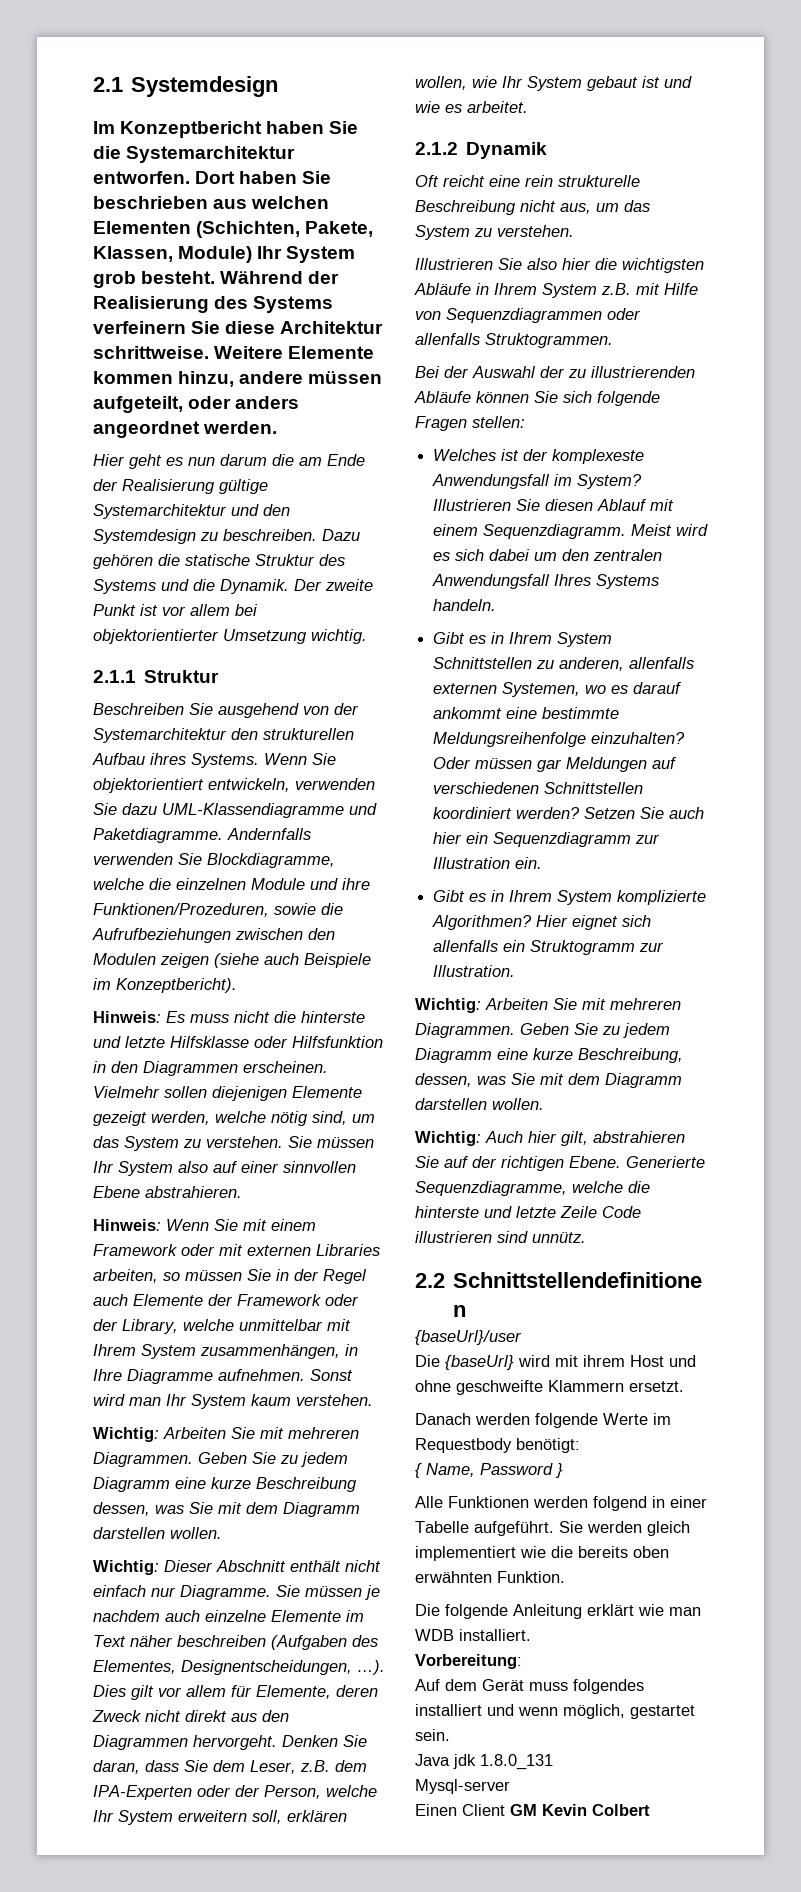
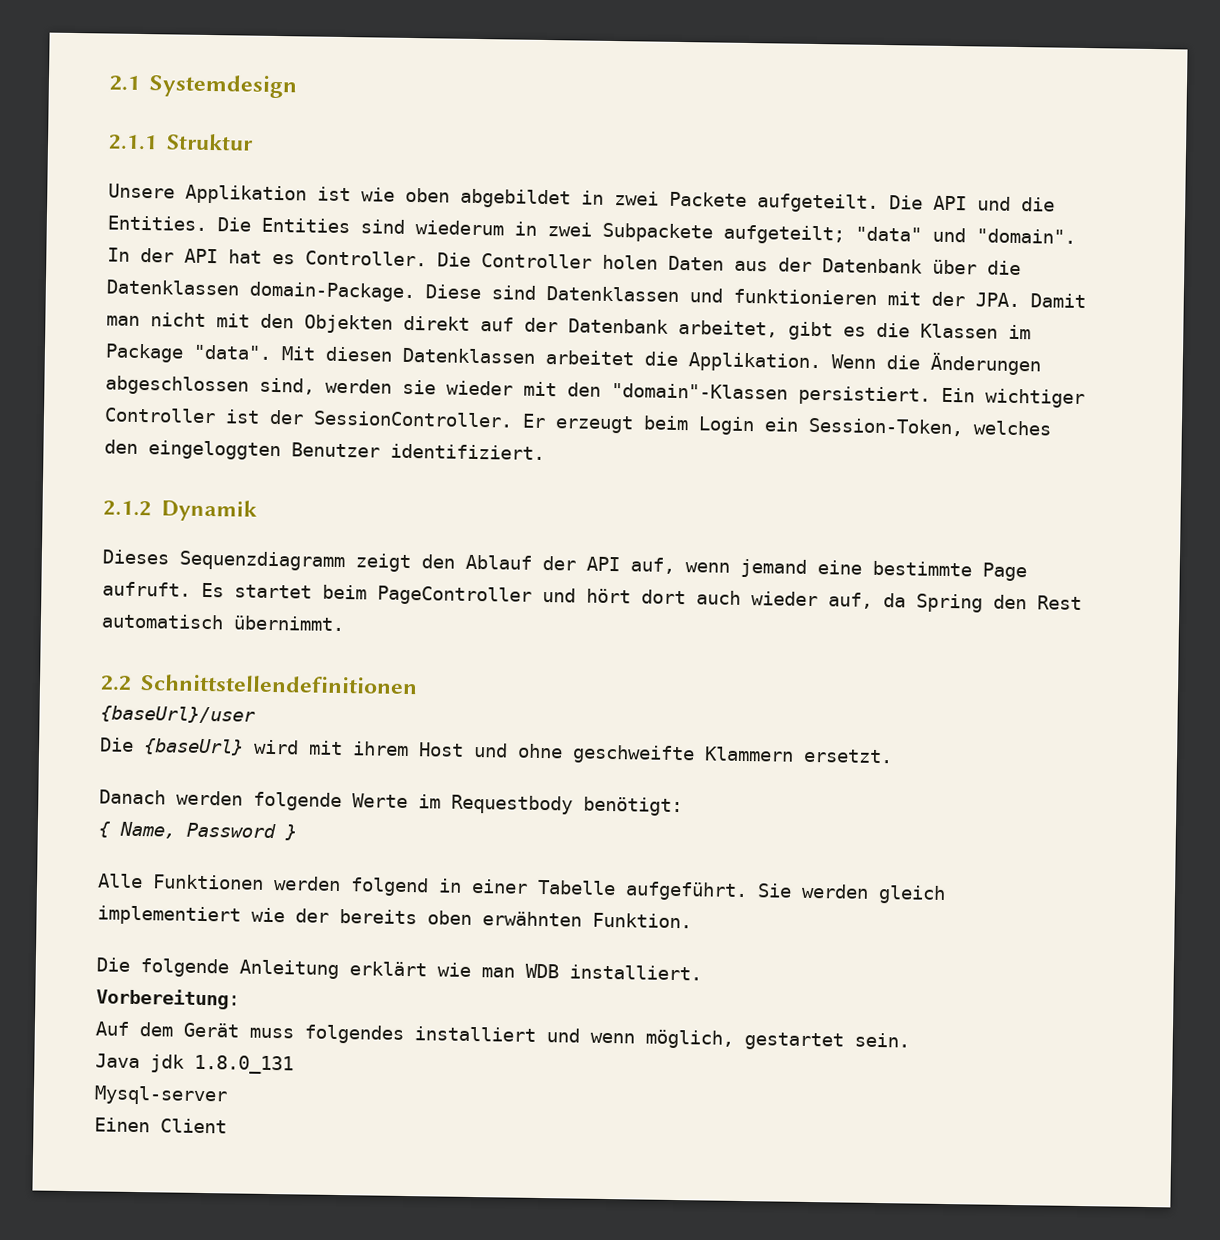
[93,121,359,138] [93,146,296,163] [93,171,332,184] [93,196,330,209] [93,221,374,238] [93,246,356,263] [93,271,340,288] [93,296,334,313] [93,321,384,334] [93,346,375,359] [93,371,383,387] [93,396,300,413] [93,421,278,438] [93,454,365,469] [93,479,268,494] [93,504,290,519] [93,529,360,544] [93,554,345,569] [93,579,373,594] [93,604,258,616] [93,629,367,644] [93,670,220,683] [93,703,359,718] [93,728,354,743] [92,753,336,768] [93,778,375,793] [93,803,377,818] [93,828,311,843] [93,853,335,868] [93,878,370,890] [93,903,343,917] [92,928,335,943] [93,953,371,968] [93,978,237,993] [93,1011,365,1023] [93,1036,383,1048] [93,1061,328,1076] [93,1086,362,1101] [93,1111,375,1126] [93,1136,374,1151] [93,1161,356,1176] [93,1186,242,1198] [93,1219,316,1231] [93,1244,380,1256] [93,1269,367,1284] [93,1294,359,1306] [93,1319,351,1334] [93,1344,358,1359] [93,1369,353,1384] [93,1394,373,1409] [93,1427,359,1442] [93,1452,348,1467] [93,1477,357,1492] [93,1502,360,1517] [93,1527,222,1539] [93,1560,381,1575] [93,1585,380,1600] [93,1610,364,1622] [93,1635,378,1650] [93,1660,385,1675] [93,1685,378,1700] [92,1710,289,1722] [93,1735,367,1750] [93,1760,367,1774] [93,1785,377,1800] [93,1810,347,1825] [415,76,692,91] [415,101,528,113] [415,142,548,159] [415,175,640,187] [415,200,650,215] [415,225,574,240] [415,258,704,273] [414,283,698,298] [415,308,641,323] [415,333,613,348] [415,366,695,378] [414,391,660,406] [415,416,525,431] [433,449,645,464] [432,474,643,489] [433,499,675,511] [433,524,709,539] [433,549,663,561] [432,574,660,589] [433,599,497,611] [433,632,613,647] [433,657,695,671] [433,682,683,697] [433,707,620,719] [433,732,686,747] [433,757,678,772] [433,782,644,794] [433,807,705,819] [433,832,661,847] [433,857,543,869] [433,890,707,905] [432,915,652,930] [433,940,665,955] [433,965,516,977] [415,998,681,1013] [415,1023,670,1038] [415,1048,683,1063] [415,1073,682,1088] [415,1098,544,1110] [415,1131,685,1146] [415,1156,705,1171] [415,1181,650,1196] [415,1206,641,1218] [415,1231,586,1243] Im Konzeptbericht haben Sie die Systemarchitektur entworfen. Dort haben Sie beschrieben aus welchen Elementen (Schichten, Pakete, Klassen, Module) Ihr System grob besteht. Während der Realisierung des Systems verfeinern Sie diese Architektur schrittweise. Weitere Elemente kommen hinzu, andere müssen aufgeteilt, oder anders angeordnet werden. // Hier geht es nun darum die am Ende der Realisierung gültige Systemarchitektur und den Systemdesign zu beschreiben. Dazu gehören die statische Struktur des Systems und die Dynamik. Der zweite Punkt ist vor allem bei objektorientierter Umsetzung wichtig. // 2.1.1 Struktur // Beschreiben Sie ausgehend von der Systemarchitektur den strukturellen Aufbau ihres Systems. Wenn Sie objektorientiert entwickeln, verwenden Sie dazu UML-Klassendiagramme und Paketdiagramme. Andernfalls verwenden Sie Blockdiagramme, welche die einzelnen Module und ihre Funktionen/Prozeduren, sowie die Aufrufbeziehungen zwischen den Modulen zeigen (siehe auch Beispiele im Konzeptbericht). // Hinweis: Es muss nicht die hinterste und letzte Hilfsklasse oder Hilfsfunktion in den Diagrammen erscheinen. Vielmehr sollen diejenigen Elemente gezeigt werden, welche nötig sind, um das System zu verstehen. Sie müssen Ihr System also auf einer sinnvollen Ebene abstrahieren. // Hinweis: Wenn Sie mit einem Framework oder mit externen Libraries arbeiten, so müssen Sie in der Regel auch Elemente der Framework oder der Library, welche unmittelbar mit Ihrem System zusammenhängen, in Ihre Diagramme aufnehmen. Sonst wird man Ihr System kaum verstehen. // Wichtig: Arbeiten Sie mit mehreren Diagrammen. Geben Sie zu jedem Diagramm eine kurze Beschreibung dessen, was Sie mit dem Diagramm darstellen wollen. // Wichtig: Dieser Abschnitt enthält nicht einfach nur Diagramme. Sie müssen je nachdem auch einzelne Elemente im Text näher beschreiben (Aufgaben des Elementes, Designentscheidungen, …). Dies gilt vor allem für Elemente, deren Zweck nicht direkt aus den Diagrammen hervorgeht. Denken Sie daran, dass Sie dem Leser, z.B. dem IPA-Experten oder der Person, welche Ihr System erweitern soll, erklären wollen, wie Ihr System gebaut ist und wie es arbeitet. // 2.1.2 Dynamik // Oft reicht eine rein strukturelle Beschreibung nicht aus, um das System zu verstehen. // Illustrieren Sie also hier die wichtigsten Abläufe in Ihrem System z.B. mit Hilfe von Sequenzdiagrammen oder allenfalls Struktogrammen. // Bei der Auswahl der zu illustrierenden Abläufe können Sie sich folgende Fragen stellen: // Welches ist der komplexeste Anwendungsfall im System? Illustrieren Sie diesen Ablauf mit einem Sequenzdiagramm. Meist wird es sich dabei um den zentralen Anwendungsfall Ihres Systems handeln. // Gibt es in Ihrem System Schnittstellen zu anderen, allenfalls externen Systemen, wo es darauf ankommt eine bestimmte Meldungsreihenfolge einzuhalten? Oder müssen gar Meldungen auf verschiedenen Schnittstellen koordiniert werden? Setzen Sie auch hier ein Sequenzdiagramm zur Illustration ein. // Gibt es in Ihrem System komplizierte Algorithmen? Hier eignet sich allenfalls ein Struktogramm zur Illustration. // Wichtig: Arbeiten Sie mit mehreren Diagrammen. Geben Sie zu jedem Diagramm eine kurze Beschreibung, dessen, was Sie mit dem Diagramm darstellen wollen. // Wichtig: Auch hier gilt, abstrahieren Sie auf der richtigen Ebene. Generierte Sequenzdiagramme, welche die hinterste und letzte Zeile Code illustrieren sind unnütz. -> [108,133,254,151] [108,183,1055,213] [107,215,1076,245] [107,247,1021,276] [106,279,1086,309] [106,312,1031,341] [105,343,1041,376] [105,375,1085,409] [104,407,1051,437] [104,439,545,461] [103,499,257,522] [102,549,1027,582] [102,581,1082,613] [101,613,345,632] 2.1.1 Struktur // Unsere Applikation ist wie oben abgebildet in zwei Packete aufgeteilt. Die API und die Entities. Die Entities sind wiederum in zwei Subpackete aufgeteilt; "data" und "domain". In der API hat es Controller. Die Controller holen Daten aus der Datenbank über die Datenklassen domain-Package. Diese sind Datenklassen und funktionieren mit der JPA. Damit man nicht mit den Objekten direkt auf der Datenbank arbeitet, gibt es die Klassen im Package "data". Mit diesen Datenklassen arbeitet die Applikation. Wenn die Änderungen abgeschlossen sind, werden sie wieder mit den "domain"-Klassen persistiert. Ein wichtiger Controller ist der SessionController. Er erzeugt beim Login ein Session-Token, welches den eingeloggten Benutzer identifiziert. // 2.1.2 Dynamik // Dieses Sequenzdiagramm zeigt den Ablauf der API auf, wenn jemand eine bestimmte Page aufruft. Es startet beim PageController und hört dort auch wieder auf, da Spring den Rest automatisch übernimmt.
[551,1546,573,1558] die -> [295,908,329,923] der
[510,1804,650,1816] GM Kevin Colbert -> (227, 1126) none

